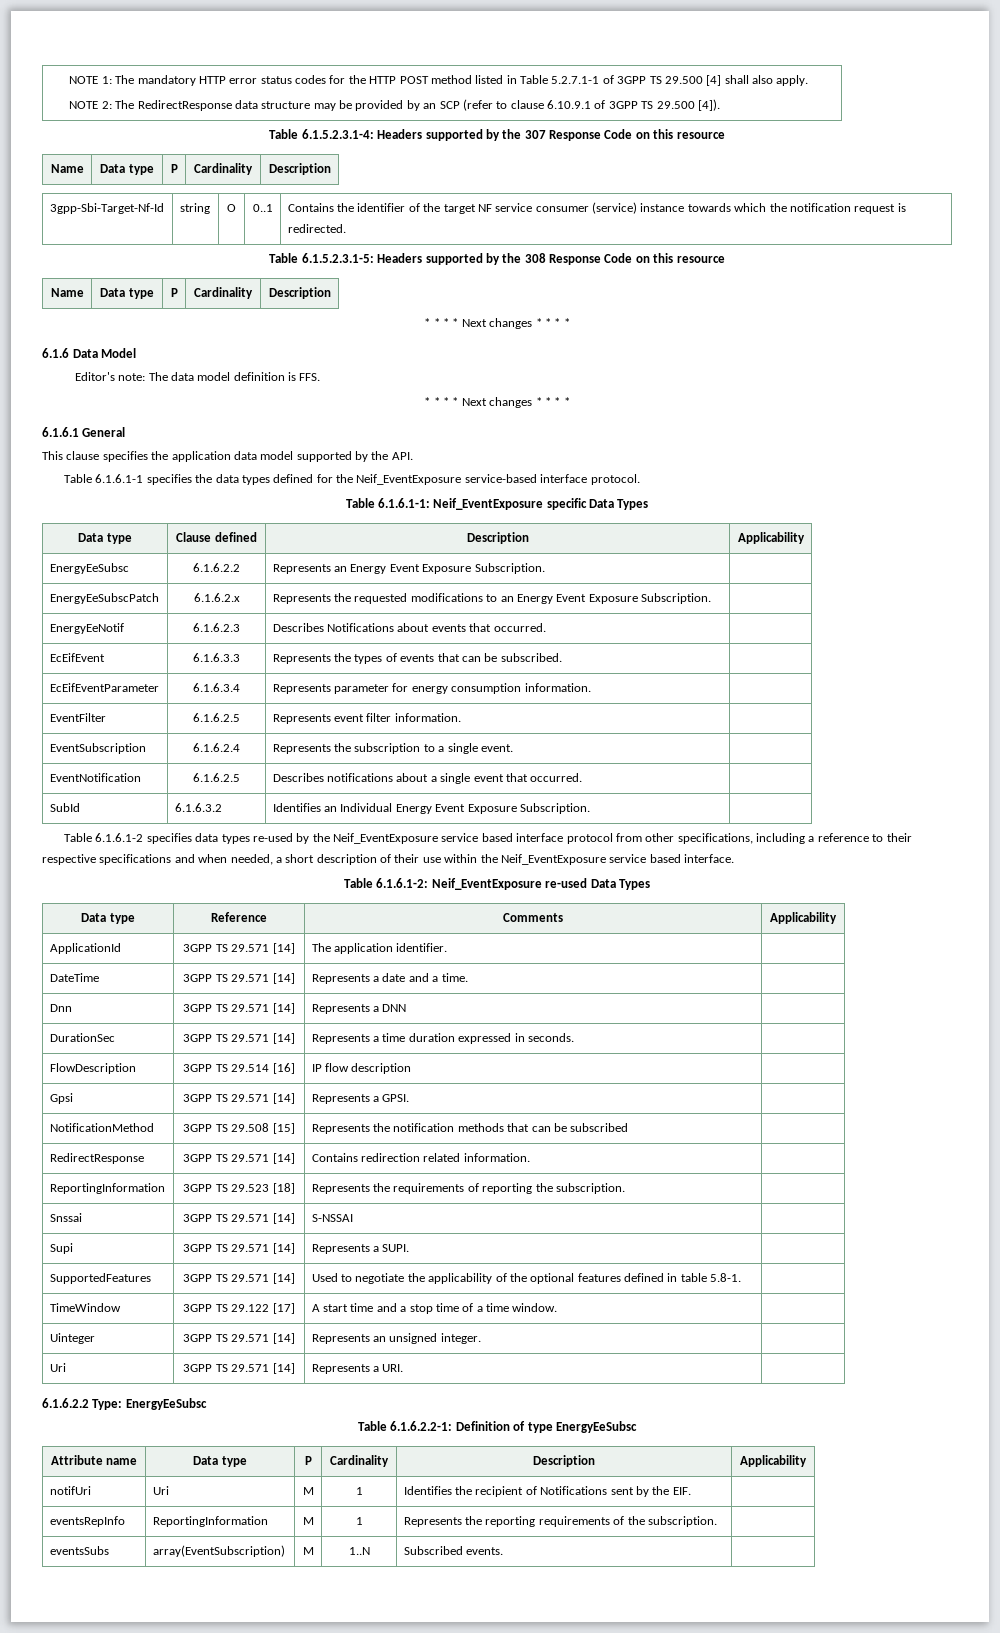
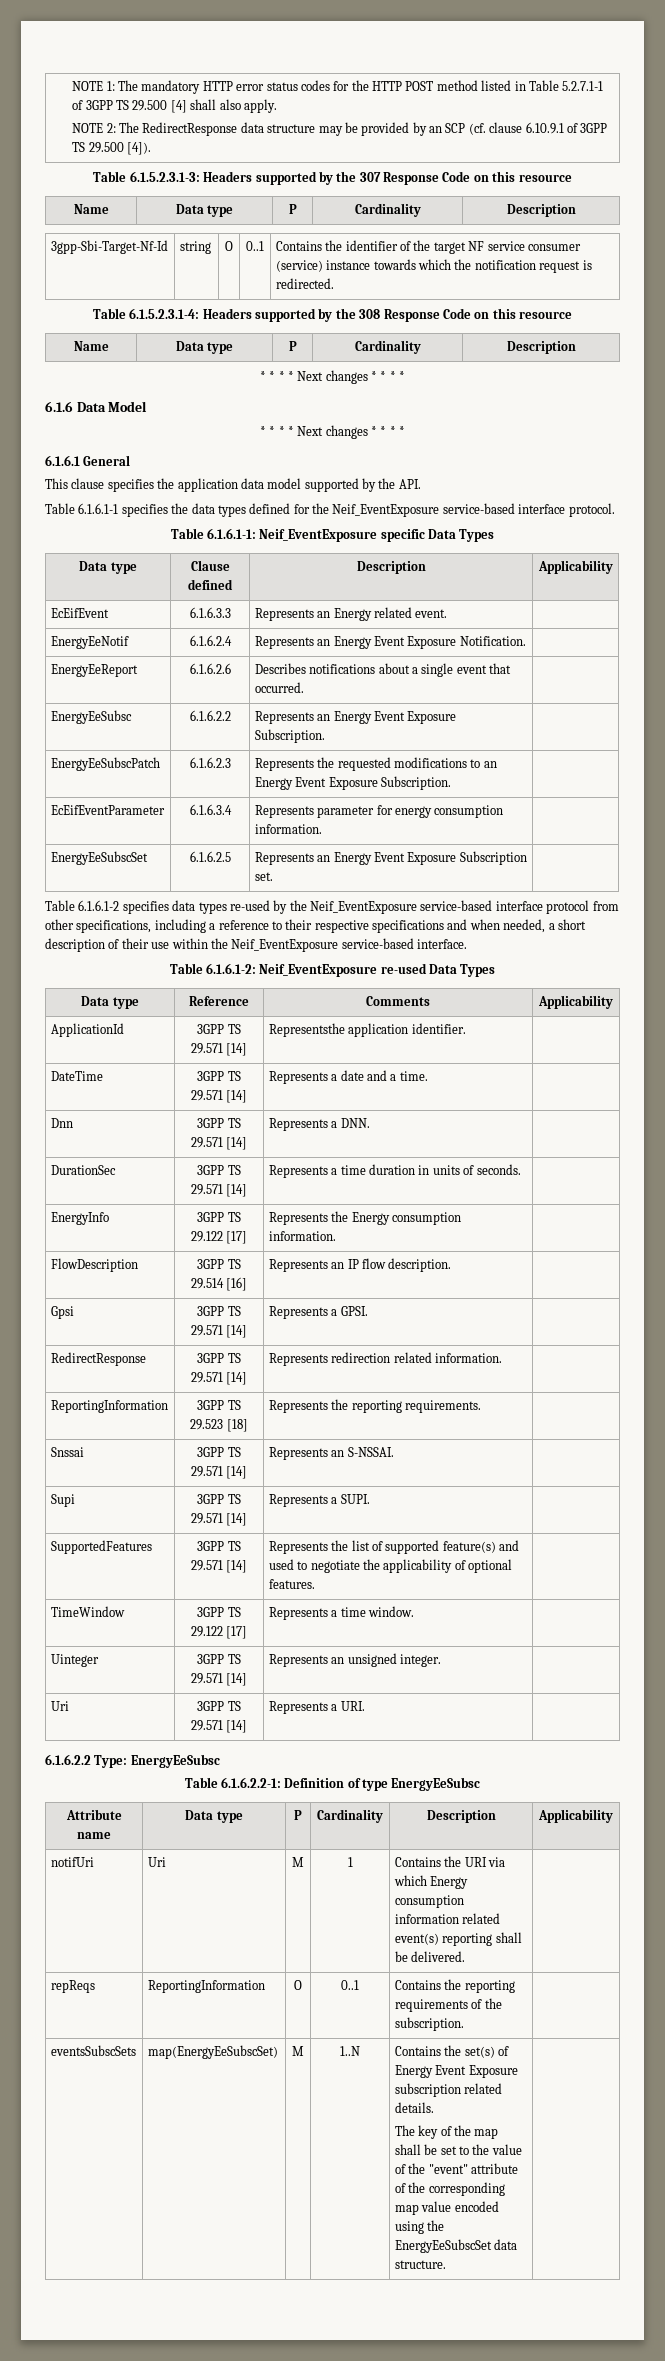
[462,99,508,111] (refer to -> [468,123,486,135] (cf.
[301,129,374,139] 6.1.5.2.3.1-4: -> [129,171,200,182] 6.1.5.2.3.1-3:
[301,253,374,263] 6.1.5.2.3.1-5: -> [129,308,200,319] 6.1.5.2.3.1-4:
[74,372,321,381] // Editor's note: The data model definition is FFS. -> (148, 406) none
(805, 538) none -> [50,608,109,618] [189,607,231,618] [254,607,448,621] [50,636,129,649] [189,635,232,646] [254,636,526,649] [50,664,138,677] [189,663,231,674] [254,663,512,677] [254,682,304,693] // EcEifEvent | 6.1.6.3.3 | Represents an Energy related event. | // EnergyEeNotif | 6.1.6.2.4 | Represents an Energy Event Exposure Notification. | // EnergyEeReport | 6.1.6.2.6 | Describes notifications about a single event that occurred. |
[193,593,240,602] 6.1.6.2.x -> [189,757,231,768] 6.1.6.2.3
[49,623,124,634] [193,623,240,632] [272,623,546,632] [49,653,105,662] [193,653,240,662] [272,653,562,664] // EnergyEeNotif | 6.1.6.2.3 | Describes Notifications about events that occurred. | // EcEifEvent | 6.1.6.3.3 | Represents the types of events that can be subscribed. | -> (452, 783) none
[49,713,106,722] EventFilter -> [50,851,148,865] EnergyEeSubscSet
[334,713,461,722] [49,743,146,754] [193,743,240,752] [272,743,513,754] [49,773,141,782] [193,773,240,782] [272,773,583,784] [49,803,80,812] [174,803,222,812] [272,803,590,814] event filter information. | // EventSubscription | 6.1.6.2.4 | Represents the subscription to a single event. | // EventNotification | 6.1.6.2.5 | Describes notifications about a single event that occurred. | // SubId | 6.1.6.3.2 | Identifies an Individual Energy Event Exposure Subscription. -> [317,851,527,865] [254,872,273,881] an Energy Event Exposure Subscription set.
[441,833,513,842] service based -> [420,900,493,911] service-based
[609,854,681,863] service based -> [341,938,414,949] service-based
[311,943,331,952] The -> [268,1023,345,1037] Representsthe
[382,1004,407,1012] DNN -> [340,1118,370,1128] DNN.
[458,1033,574,1044] expressed in seconds. -> [418,1164,521,1175] [50,1212,109,1225] [197,1212,241,1222] [190,1231,248,1244] [268,1211,462,1225] [268,1231,336,1241] in units of seconds. | // EnergyInfo | 3GPP TS 29.122 [17] | Represents the Energy consumption information.
(295, 1068) none -> [268,1259,345,1272] Represents an
[351,1063,412,1074] description -> [388,1258,452,1272] description.
[49,1123,154,1132] [183,1123,295,1134] [311,1123,629,1134] // NotificationMethod | 3GPP TS 29.508 [15] | Represents the notification methods that can be subscribed | -> (368, 1311) none
[311,1153,358,1162] Contains -> [268,1353,328,1366] Represents
[393,1183,625,1194] requirements of reporting the subscription. -> [351,1400,482,1413] reporting requirements.
[311,1214,353,1222] S-NSSAI -> [268,1447,394,1460] Represents an S-NSSAI.
[311,1273,338,1282] Used -> [268,1540,520,1554] [268,1559,294,1570] Represents the list of supported feature(s) and used
[509,1273,742,1284] the optional features defined in table 5.8-1. -> [468,1559,513,1573] [268,1579,315,1589] optional features.
[311,1303,474,1314] A start time and a stop time of -> [268,1607,328,1620] Represents
[403,1486,691,1497] [49,1516,125,1527] [152,1516,268,1527] [302,1517,314,1525] [355,1517,363,1525] [403,1517,462,1527] Identifies the recipient of Notifications sent by the EIF. | // eventsRepInfo | ReportingInformation | M | 1 | Represents -> [394,1856,506,1867] [393,1875,469,1889] [394,1895,464,1908] [394,1913,501,1924] [394,1932,522,1946] [394,1951,466,1962] [50,1980,95,1993] [147,1980,265,1993] [294,1980,302,1990] [341,1980,359,1990] [394,1980,441,1990] Contains the URI via which Energy consumption information related event(s) reporting shall be delivered. | // repReqs | ReportingInformation | O | 0..1 | Contains
[49,1546,109,1555] [152,1545,285,1557] eventsSubs | array(EventSubscription) -> [50,2045,136,2056] [147,2045,278,2059] eventsSubscSets | map(EnergyEeSubscSet)
[403,1546,504,1555] Subscribed events. -> [394,2045,510,2058] [394,2065,518,2078] [394,2083,503,2097] [394,2102,434,2113] [394,2125,499,2139] [394,2144,522,2155] [394,2163,519,2174] [394,2182,505,2196] [394,2201,499,2215] [394,2220,445,2234] [394,2239,518,2253] [394,2260,446,2269] Contains the set(s) of Energy Event Exposure subscription related details. // The key of the map shall be set to the value of the "event" attribute of the corresponding map value encoded using the EnergyEeSubscSet data structure.

